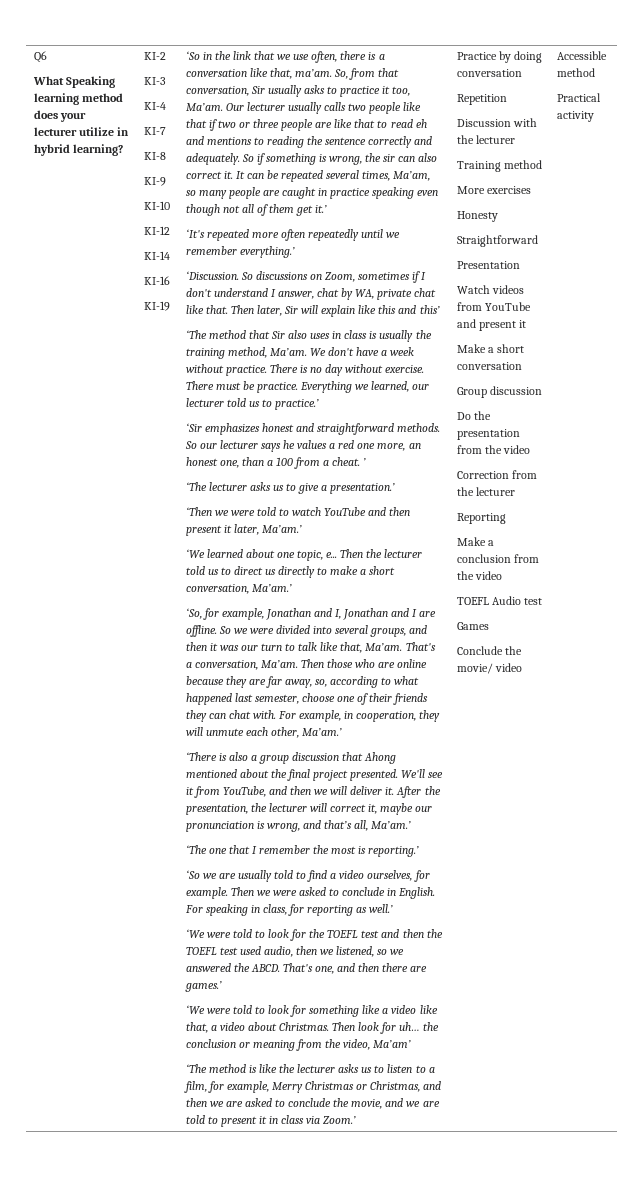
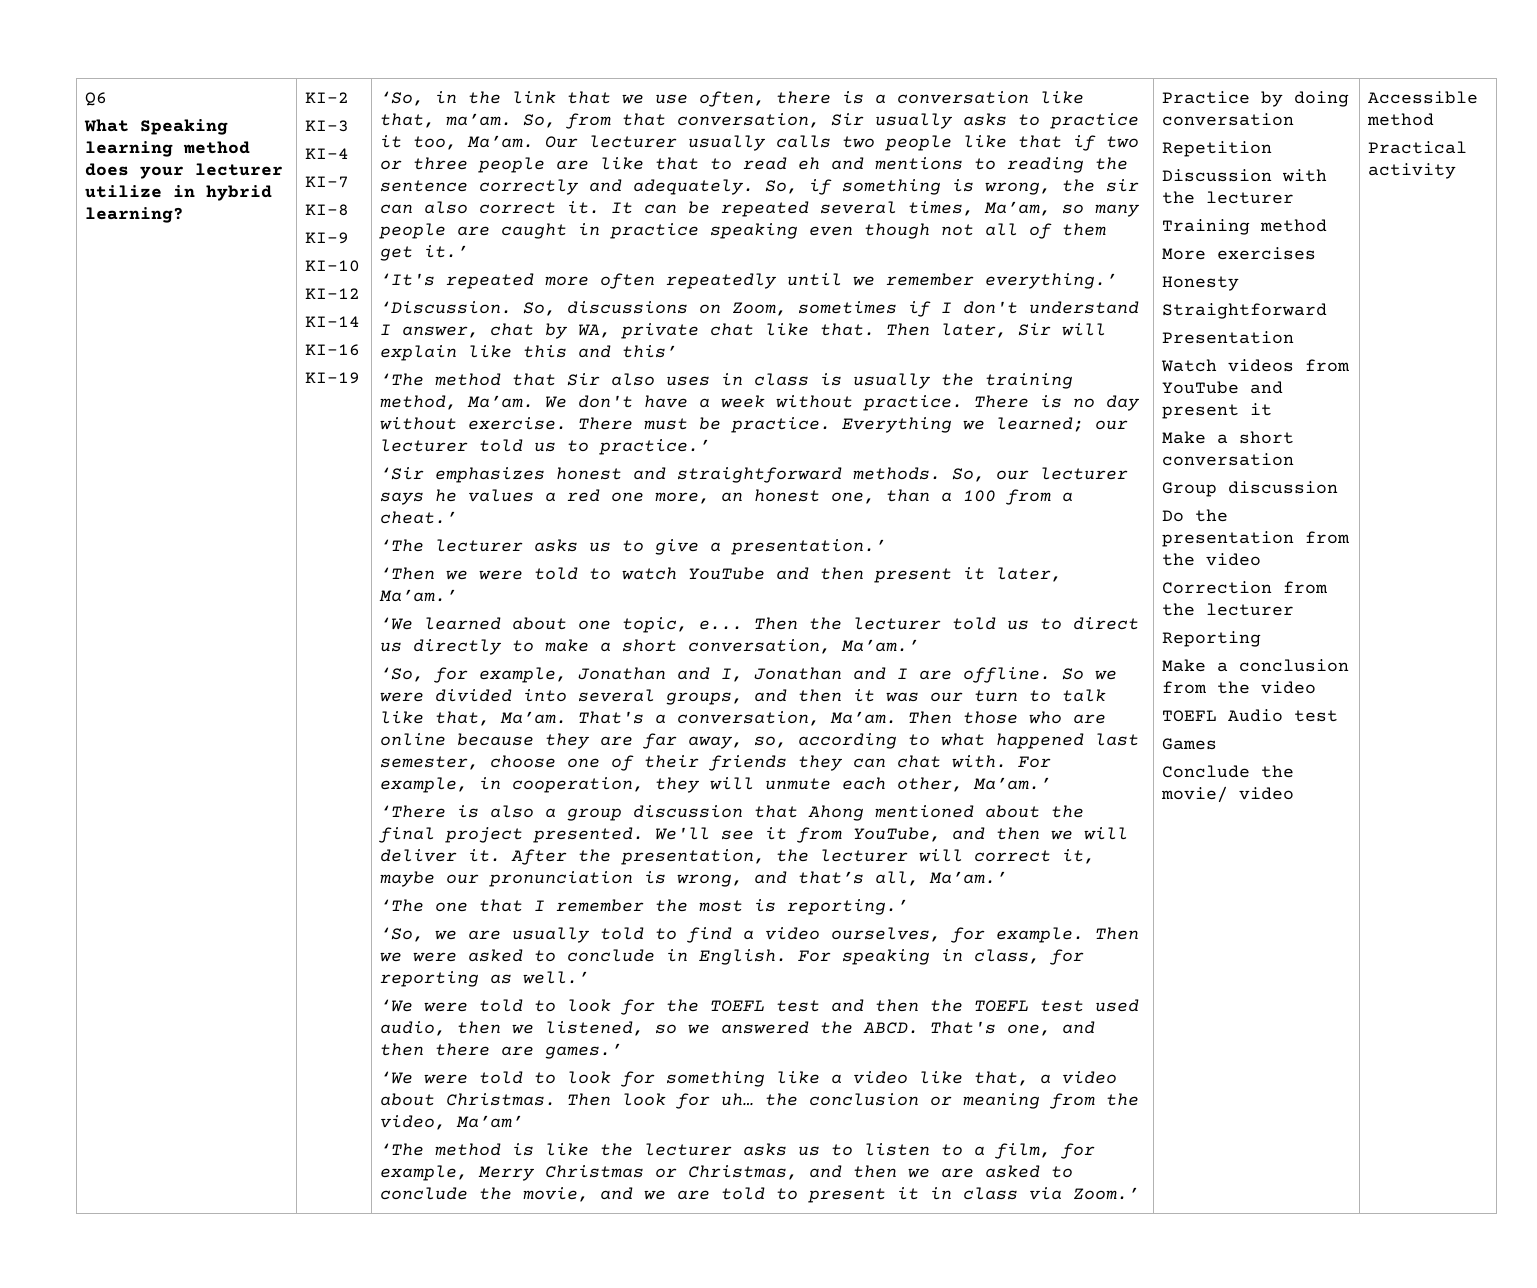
[185,51,200,60] ‘So -> [380,91,425,106] ‘So,
[241,154,254,162] So -> [765,180,799,194] So,
[240,272,253,280] So -> [523,302,557,316] So,
[371,381,410,392] learned, -> [996,417,1085,432] learned;
[184,441,197,449] So -> [952,468,986,482] So,
[332,457,367,466] cheat. ’ -> [380,511,458,524] cheat.’
[185,870,200,879] ‘So -> [380,927,425,942] ‘So,

